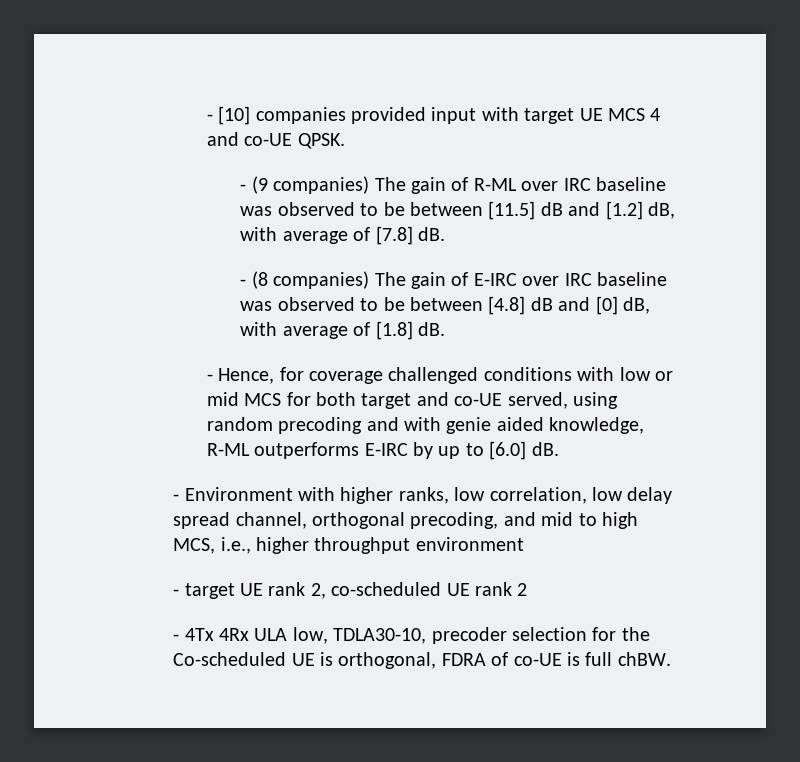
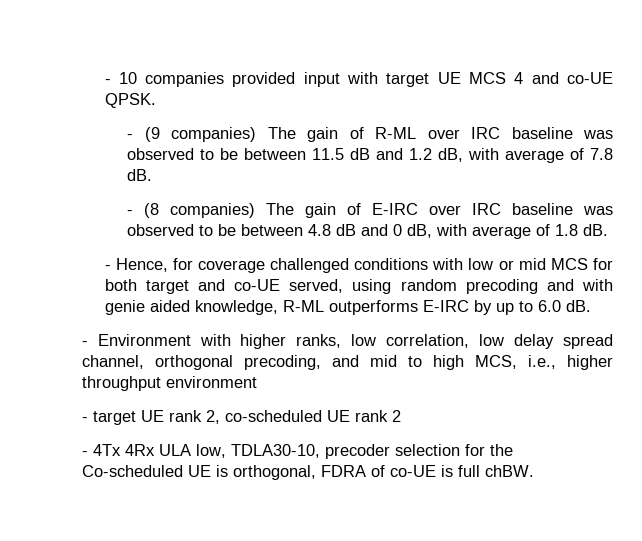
[206,106,251,125] - [10] -> [104,72,137,84] - 10
[488,201,676,220] [240,226,413,245] [11.5] dB and [1.2] dB, with average of [7.8] -> [312,148,613,163] 11.5 dB and 1.2 dB, with average of 7.8
[488,296,651,315] [240,321,413,340] [4.8] dB and [0] dB, with average of [1.8] -> [308,224,579,239] 4.8 dB and 0 dB, with average of 1.8
[489,441,527,460] [6.0] -> [537,300,561,312] 6.0

